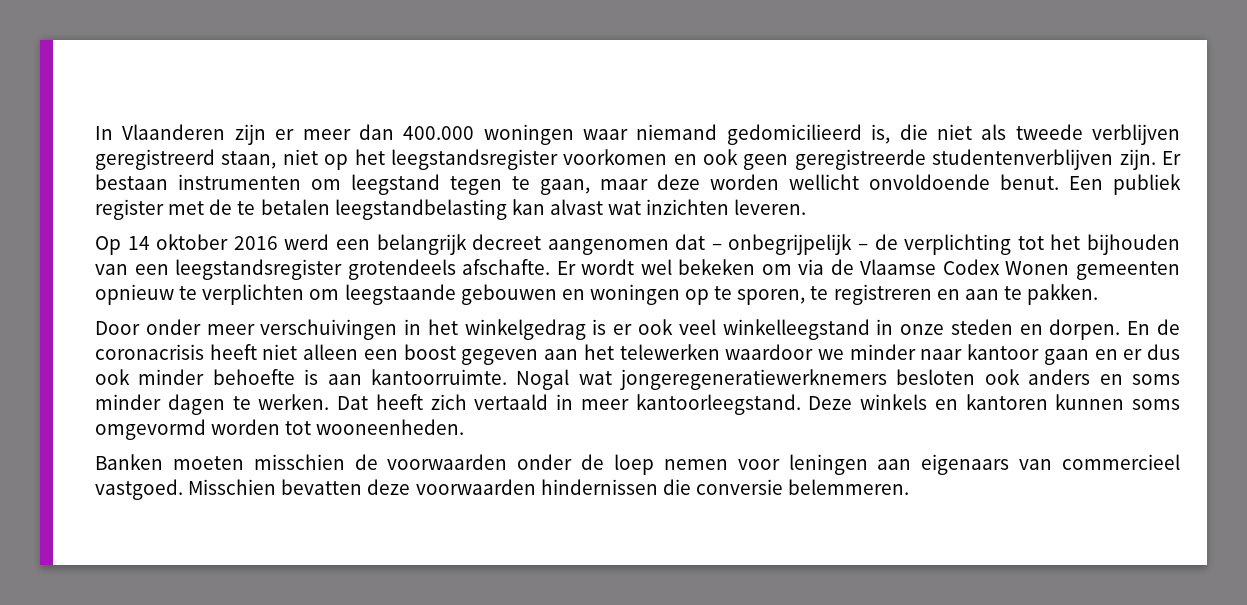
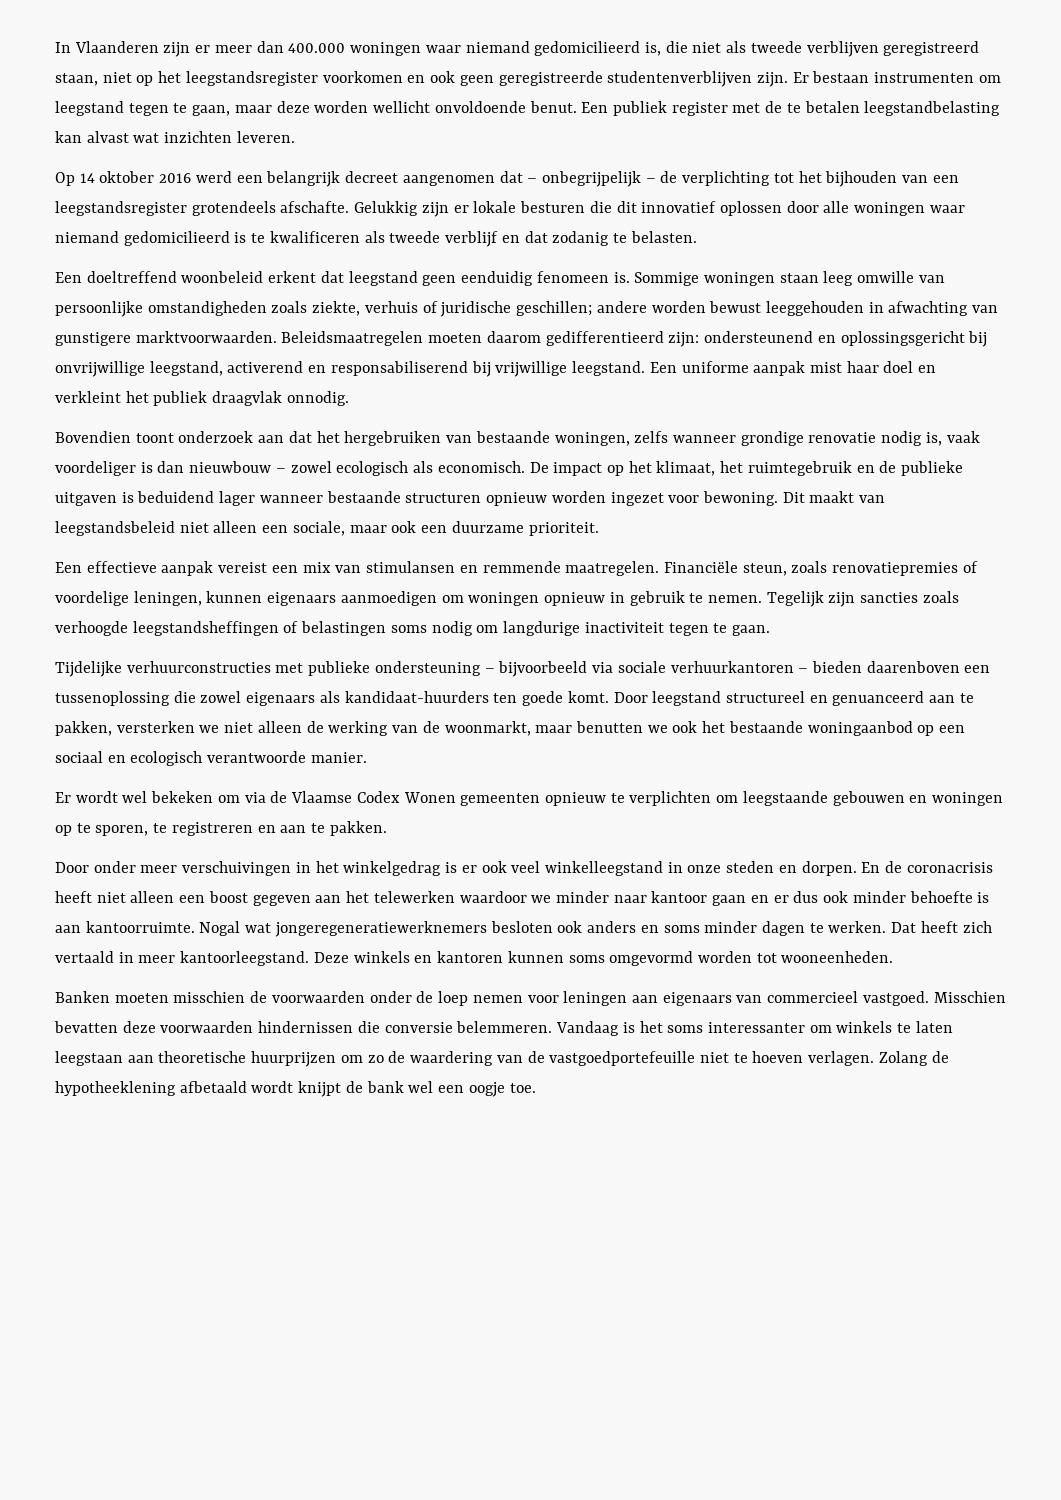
(551, 267) none -> [354,201,965,217] [55,231,697,247] [55,271,945,286] [55,301,999,317] [55,331,988,347] [55,361,937,377] [55,391,349,406] [55,431,980,446] [55,461,964,476] [55,491,886,506] [55,521,599,536] [55,561,978,576] [55,591,959,607] [55,621,770,636] [55,661,991,677] [55,691,974,706] [55,721,966,736] [55,751,367,766] Gelukkig zijn er lokale besturen die dit innovatief oplossen door alle woningen waar niemand gedomicilieerd is te kwalificeren als tweede verblijf en dat zodanig te belasten. // Een doeltreffend woonbeleid erkent dat leegstand geen eenduidig fenomeen is. Sommige woningen staan leeg omwille van persoonlijke omstandigheden zoals ziekte, verhuis of juridische geschillen; andere worden bewust leeggehouden in afwachting van gunstigere marktvoorwaarden. Beleidsmaatregelen moeten daarom gedifferentieerd zijn: ondersteunend en oplossingsgericht bij onvrijwillige leegstand, activerend en responsabiliserend bij vrijwillige leegstand. Een uniforme aanpak mist haar doel en verkleint het publiek draagvlak onnodig. // Bovendien toont onderzoek aan dat het hergebruiken van bestaande woningen, zelfs wanneer grondige renovatie nodig is, vaak voordeliger is dan nieuwbouw – zowel ecologisch als economisch. De impact op het klimaat, het ruimtegebruik en de publieke uitgaven is beduidend lager wanneer bestaande structuren opnieuw worden ingezet voor bewoning. Dit maakt van leegstandsbeleid niet alleen een sociale, maar ook een duurzame prioriteit. // Een effectieve aanpak vereist een mix van stimulansen en remmende maatregelen. Financiële steun, zoals renovatiepremies of voordelige leningen, kunnen eigenaars aanmoedigen om woningen opnieuw in gebruik te nemen. Tegelijk zijn sancties zoals verhoogde leegstandsheffingen of belastingen soms nodig om langdurige inactiviteit tegen te gaan. // Tijdelijke verhuurconstructies met publieke ondersteuning – bijvoorbeeld via sociale verhuurkantoren – bieden daarenboven een tussenoplossing die zowel eigenaars als kandidaat-huurders ten goede komt. Door leegstand structureel en genuanceerd aan te pakken, versterken we niet alleen de werking van de woonmarkt, maar benutten we ook het bestaande woningaanbod op een sociaal en ecologisch verantwoorde manier. //
(910, 487) none -> [556,1021,953,1036] [55,1051,949,1067] [55,1081,536,1097] Vandaag is het soms interessanter om winkels te laten leegstaan aan theoretische huurprijzen om zo de waardering van de vastgoedportefeuille niet te hoeven verlagen. Zolang de hypotheeklening afbetaald wordt knijpt de bank wel een oogje toe.

